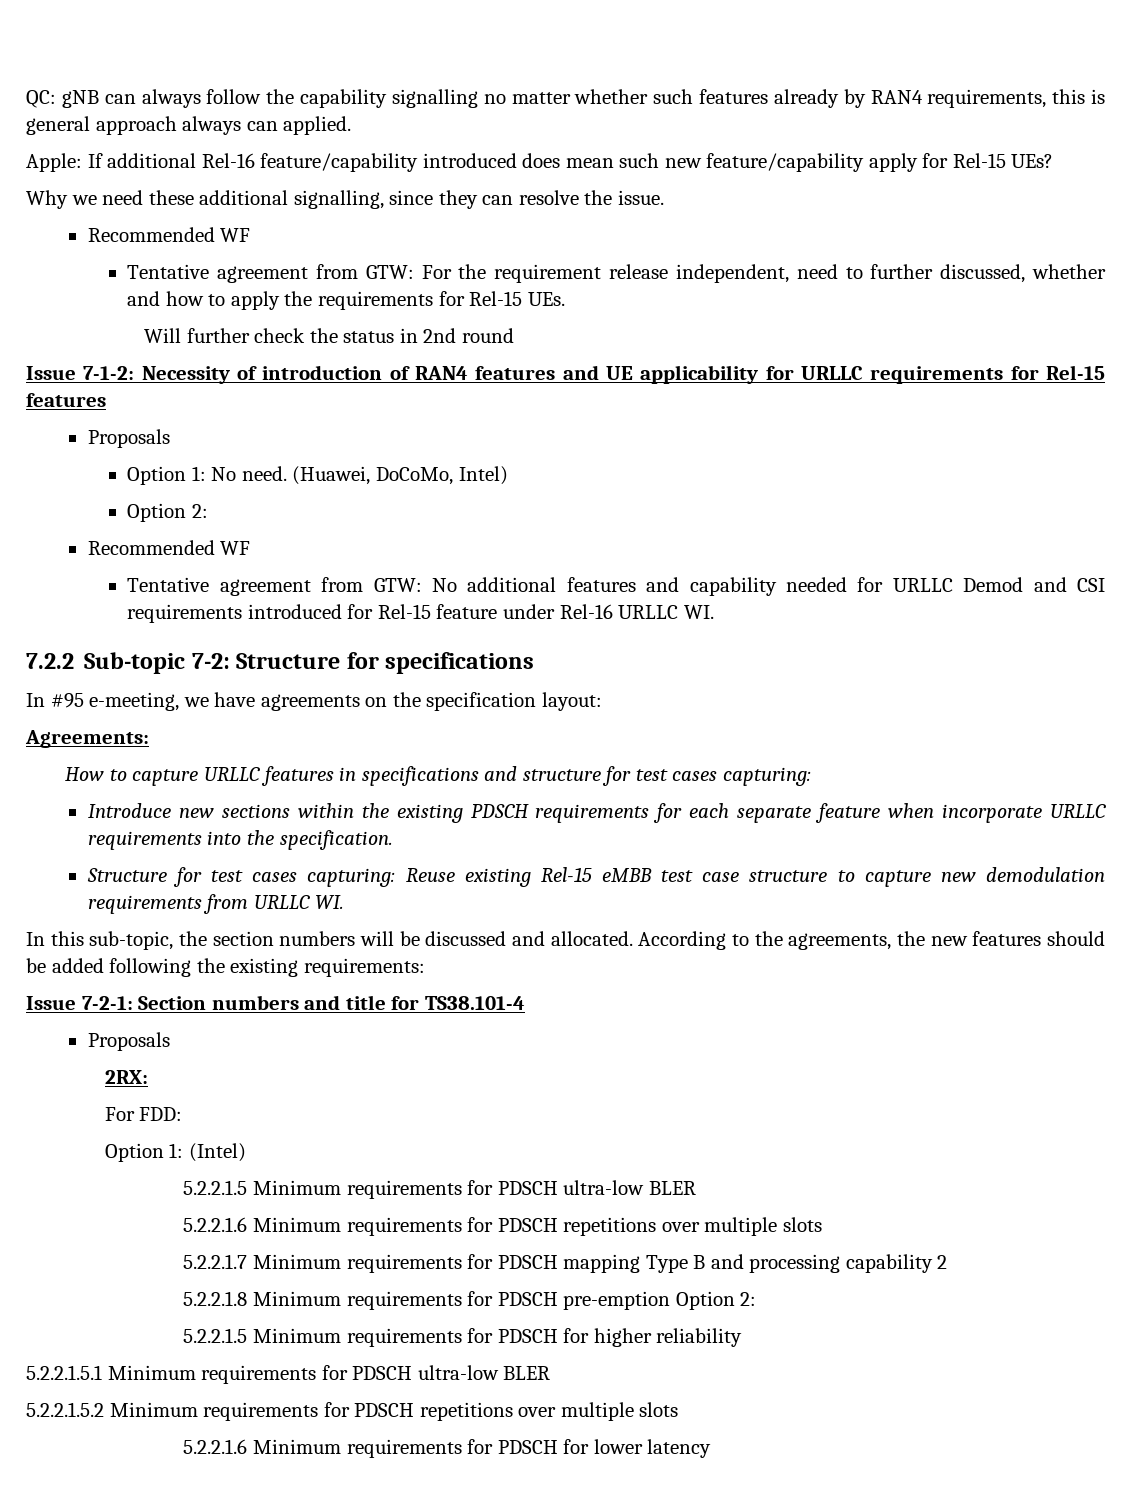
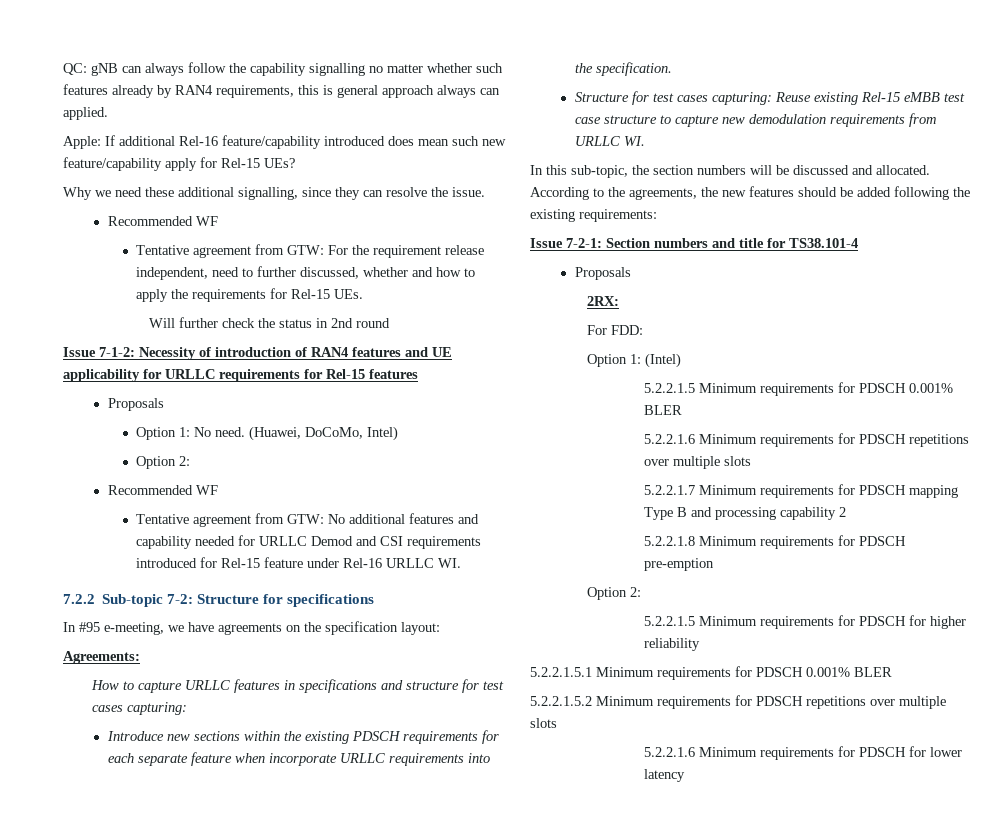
[563,1180,645,1195] ultra-low -> [909,383,954,393] 0.001%
(671, 1300) none -> (715, 564) //
[417,1365,499,1380] ultra-low -> [806,667,850,677] 0.001%

